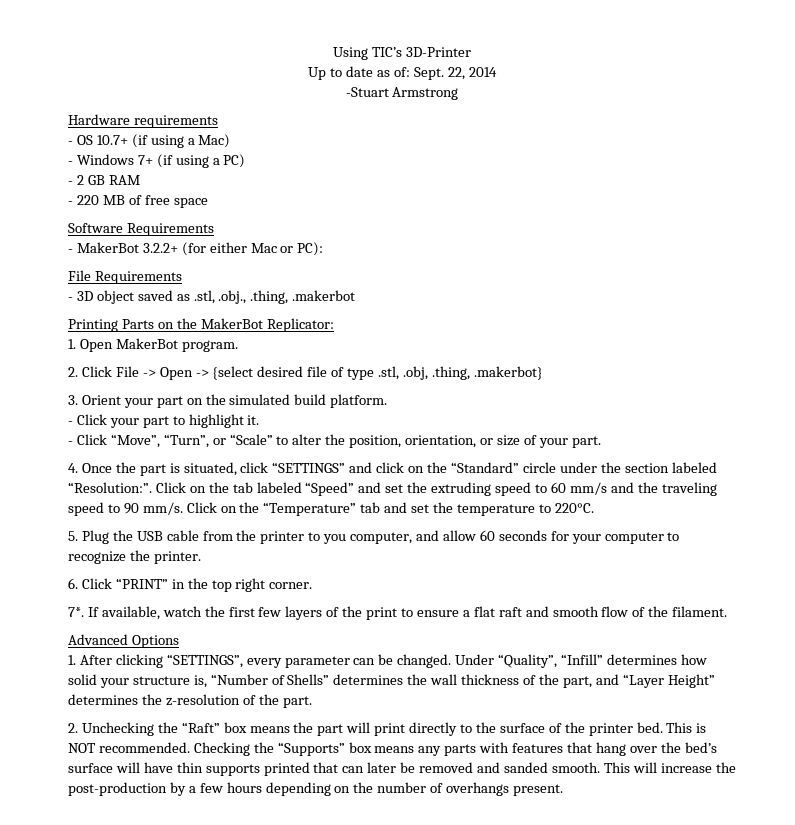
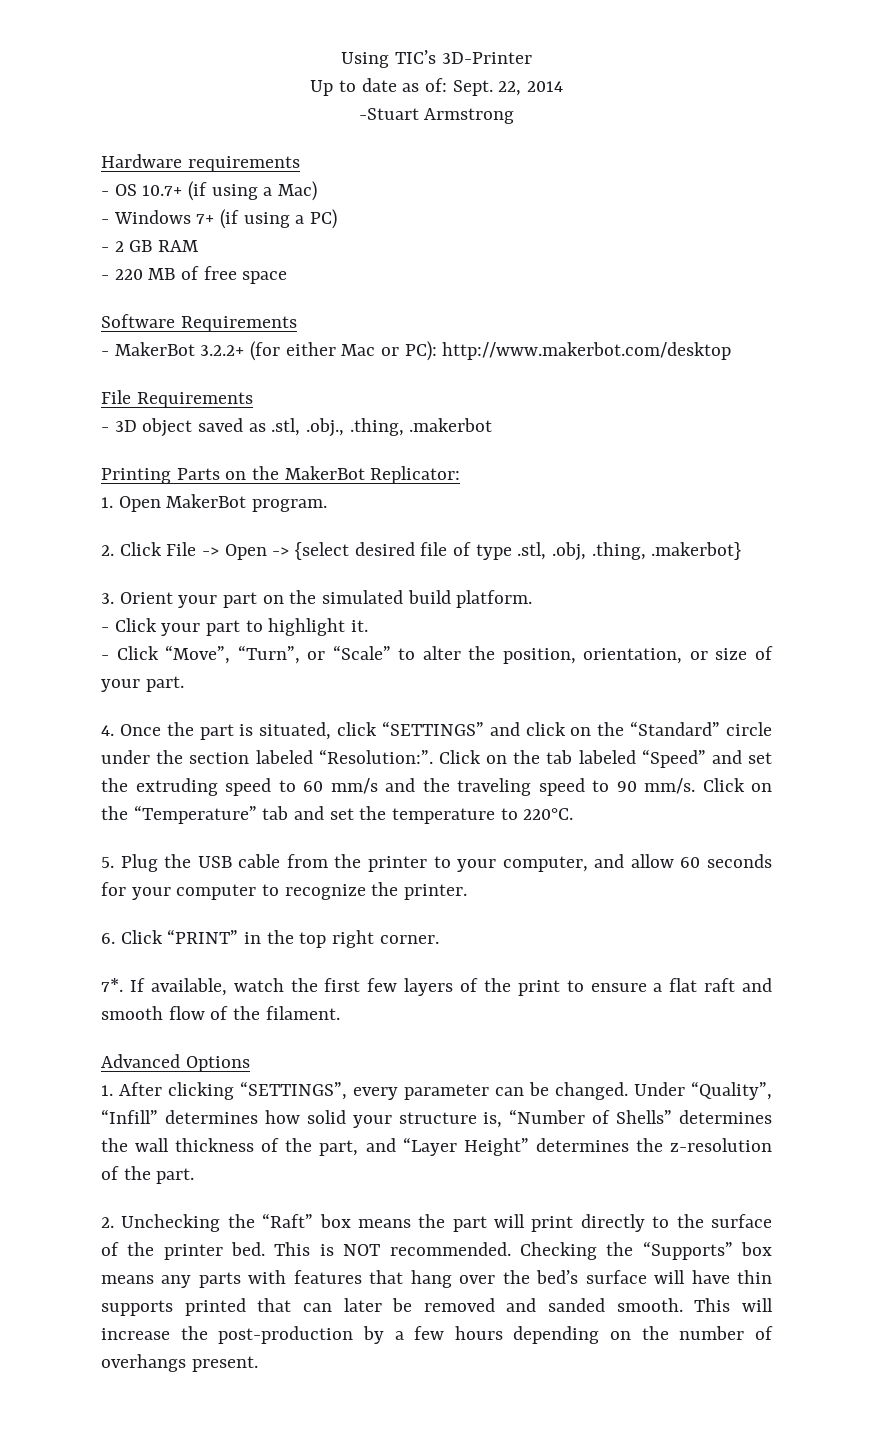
(324, 249) none -> [442,342,732,360] http://www.makerbot.com/desktop
[323,534,347,544] you -> [457,859,497,872] your

